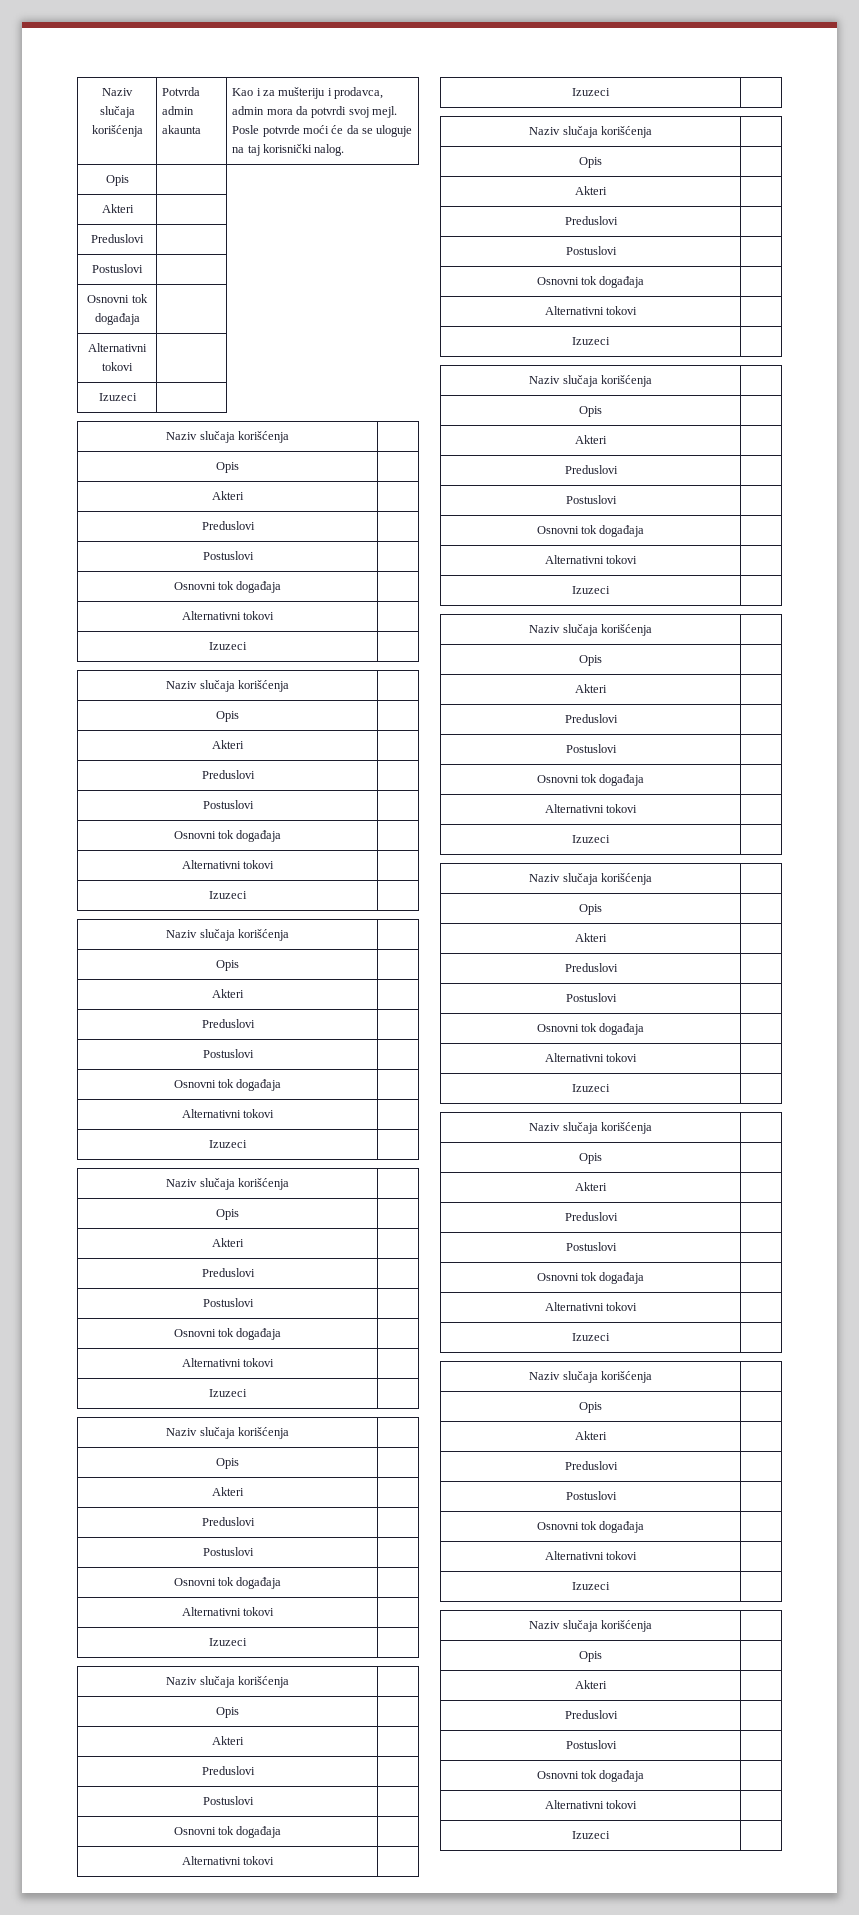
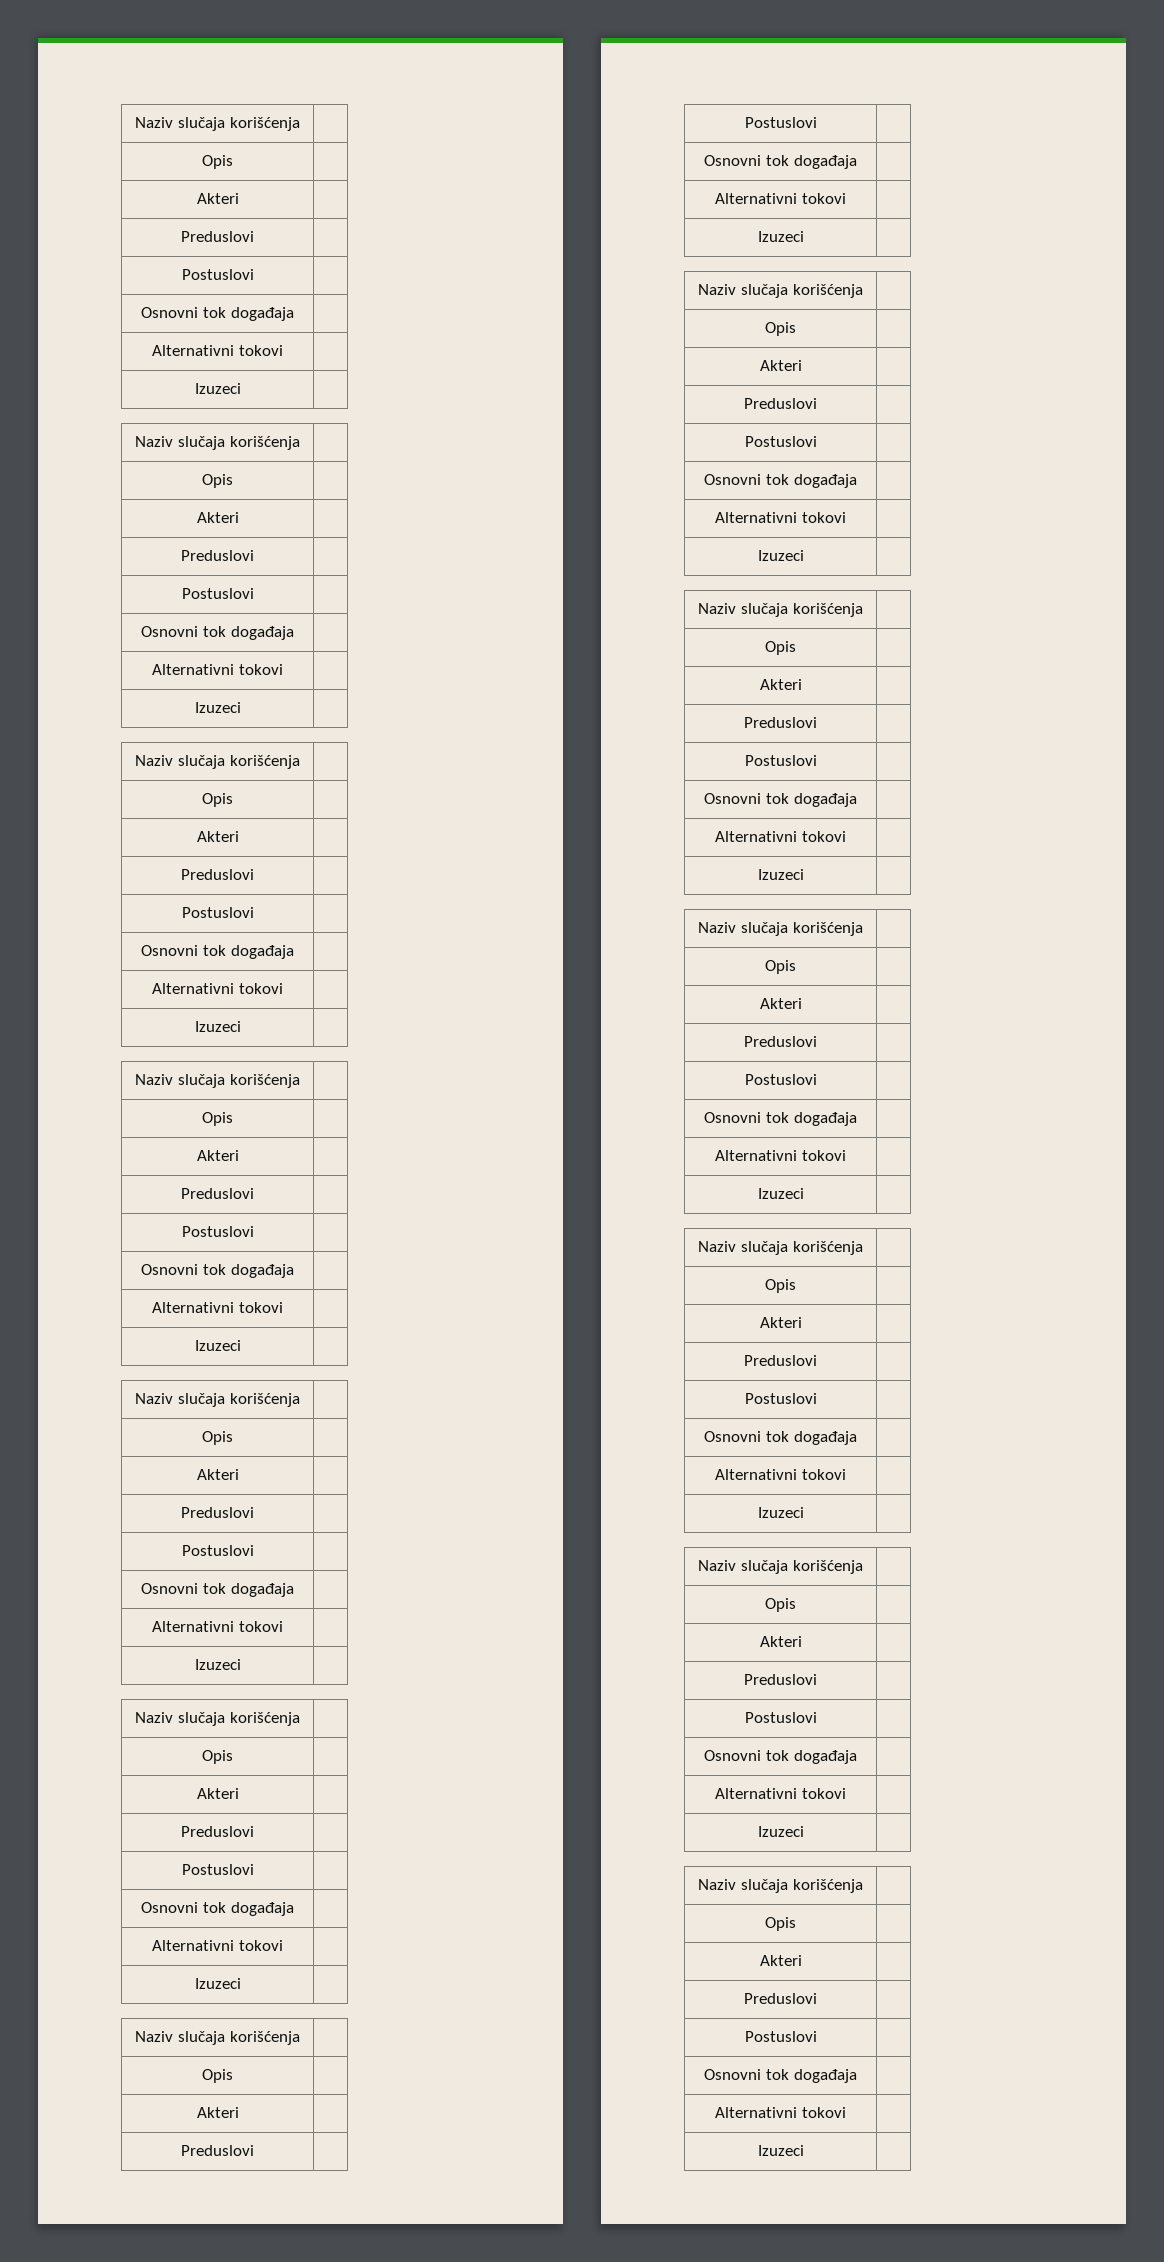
[102,88,133,96] [99,106,135,118] [91,125,143,137] [162,87,201,96] [162,106,195,115] [162,125,202,134] [232,87,384,99] [232,106,398,118] [232,125,413,137] [232,144,345,156] [105,175,129,186] [101,204,134,213] [91,234,144,243] [92,264,143,273] [87,294,148,303] [94,313,140,325] [88,343,147,352] [102,362,133,371] [98,393,137,401] [166,431,289,443] Naziv slučaja korišćenja | Potvrda admin akaunta | Kao i za mušteriju i prodavca, admin mora da potvrdi svoj mejl. Posle potvrde moći će da se uloguje na taj korisnički nalog. // Opis | // Akteri | // Preduslovi | // Postuslovi | // Osnovni tok događaja | // Alternativni tokovi | // Izuzeci | // Naziv slučaja korišćenja -> [135,117,300,131] Naziv slučaja korišćenja

